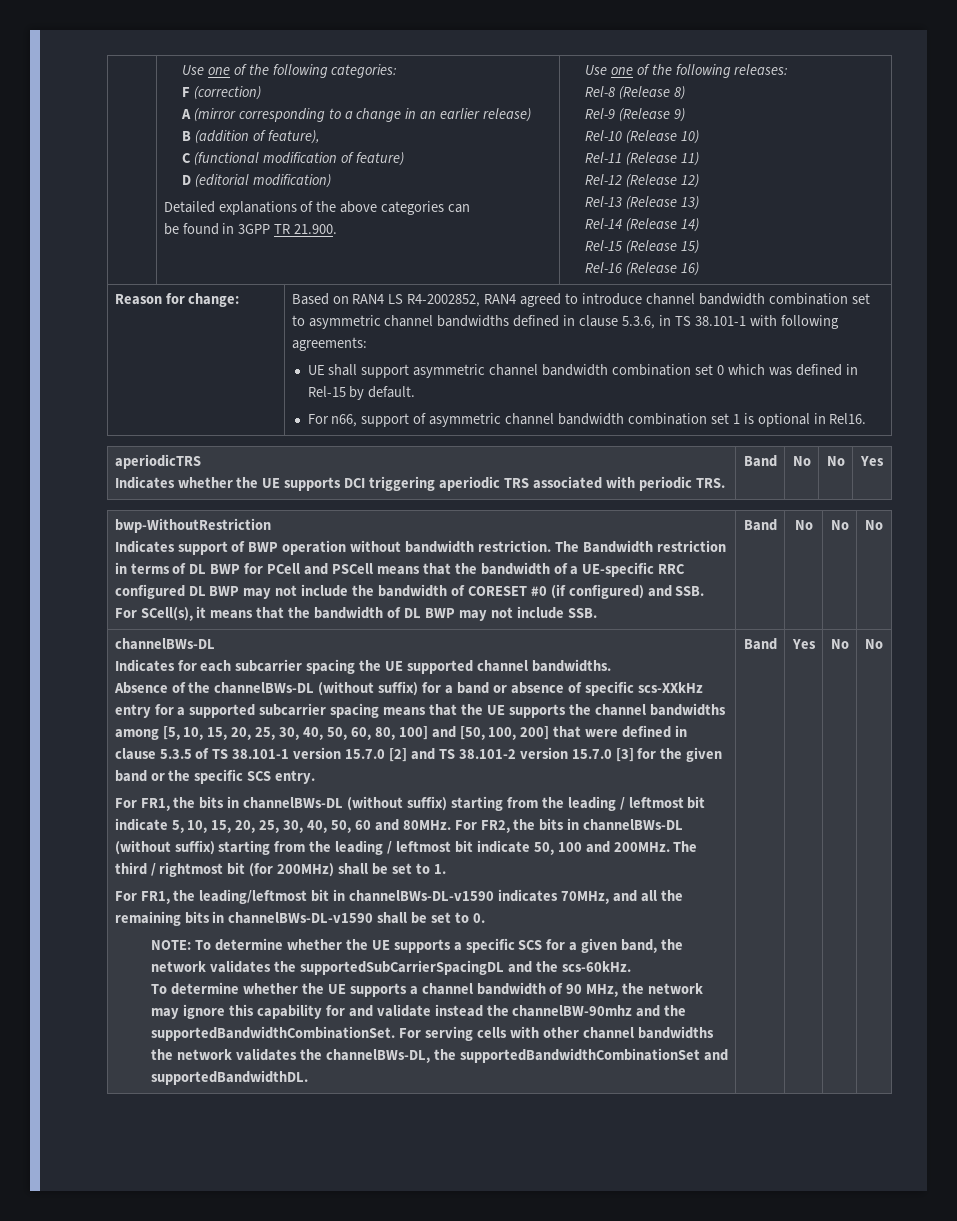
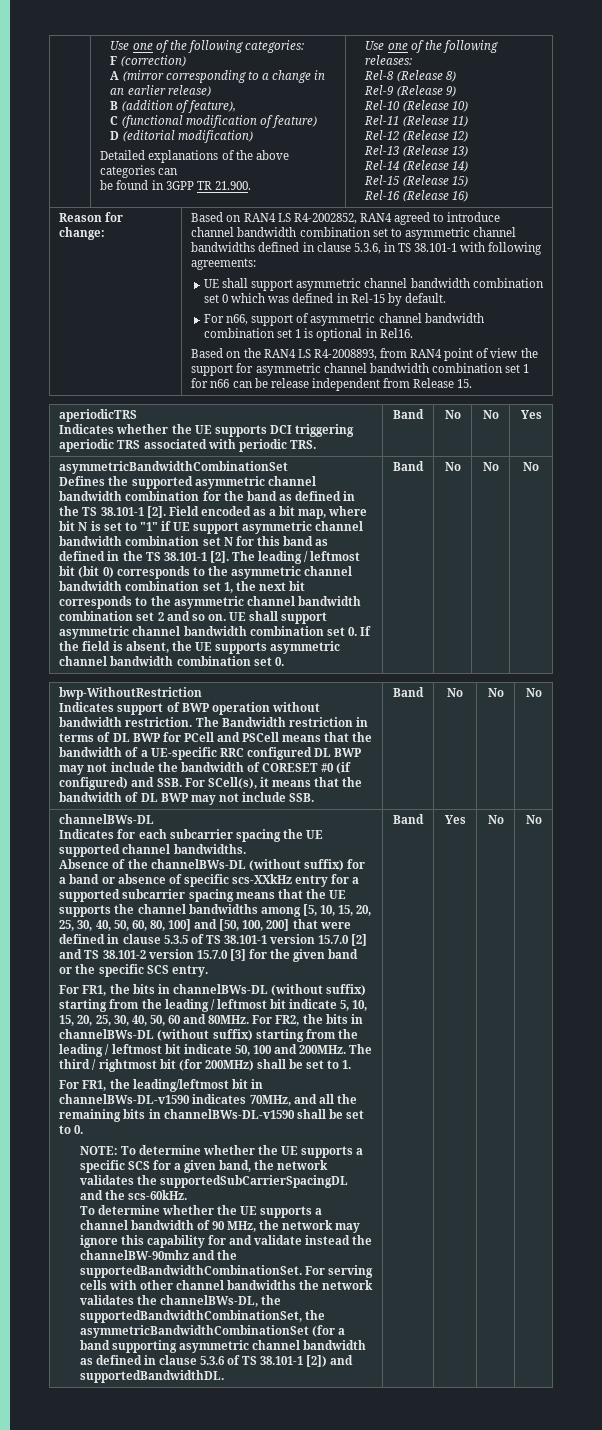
(867, 418) none -> [191,348,538,361] [191,363,530,376] [191,378,473,391] // Based on the RAN4 LS R4-2008893, from RAN4 point of view the support for asymmetric channel bandwidth combination set 1 for n66 can be release independent from Release 15.
(884, 461) none -> [59,461,289,474] [59,476,316,489] [59,491,356,501] [59,506,368,519] [59,521,364,534] [59,536,329,546] [59,551,361,564] [59,566,353,579] [59,581,305,593] [59,596,361,609] [59,611,328,624] [59,626,371,639] [59,641,341,654] [59,656,284,666] [393,461,424,471] [444,462,461,471] [482,462,499,471] [523,462,539,471] // asymmetricBandwidthCombinationSet // Defines the supported asymmetric channel bandwidth combination for the band as defined in the TS 38.101-1 [2]. Field encoded as a bit map, where bit N is set to "1" if UE support asymmetric channel bandwidth combination set N for this band as defined in the TS 38.101-1 [2]. The leading / leftmost bit (bit 0) corresponds to the asymmetric channel bandwidth combination set 1, the next bit corresponds to the asymmetric channel bandwidth combination set 2 and so on. UE shall support asymmetric channel bandwidth combination set 0. If the field is absent, the UE supports asymmetric channel bandwidth combination set 0. | Band | No | No | No
[459,1048,700,1063] supportedBandwidthCombinationSet -> [79,1310,325,1323] [79,1325,345,1338] [79,1340,366,1353] [79,1355,328,1367] supportedBandwidthCombinationSet, the asymmetricBandwidthCombinationSet (for a band supporting asymmetric channel bandwidth as defined in clause 5.3.6 of TS 38.101-1 [2])

